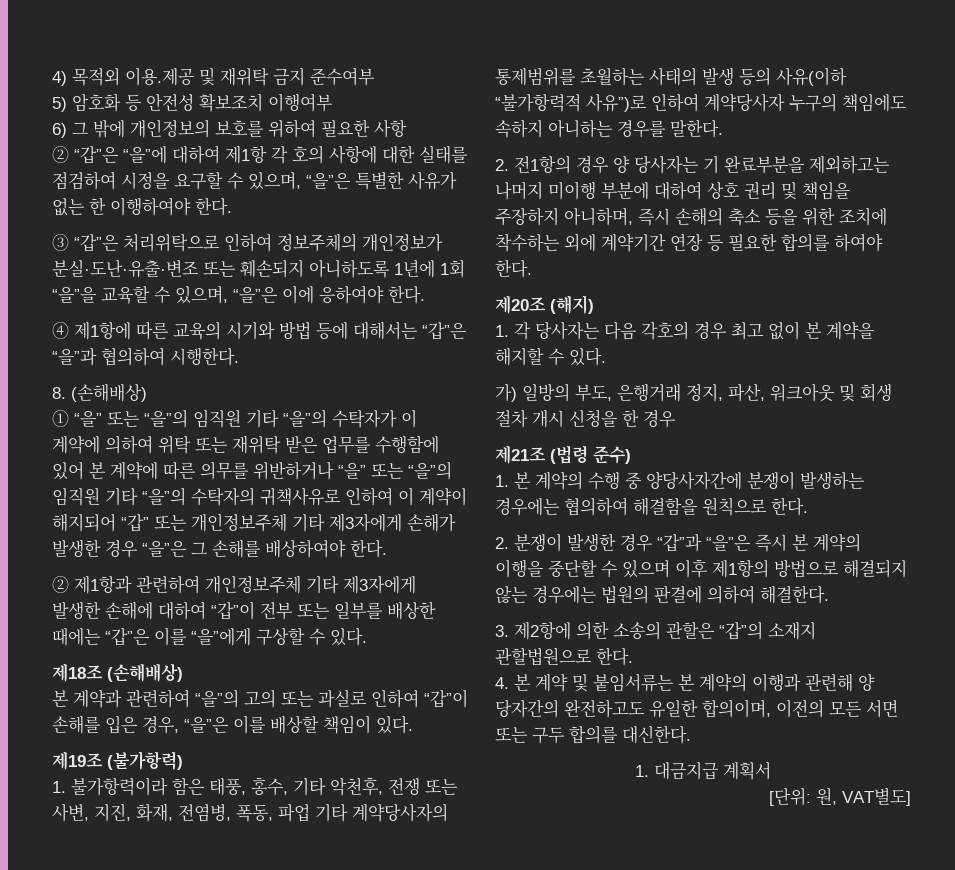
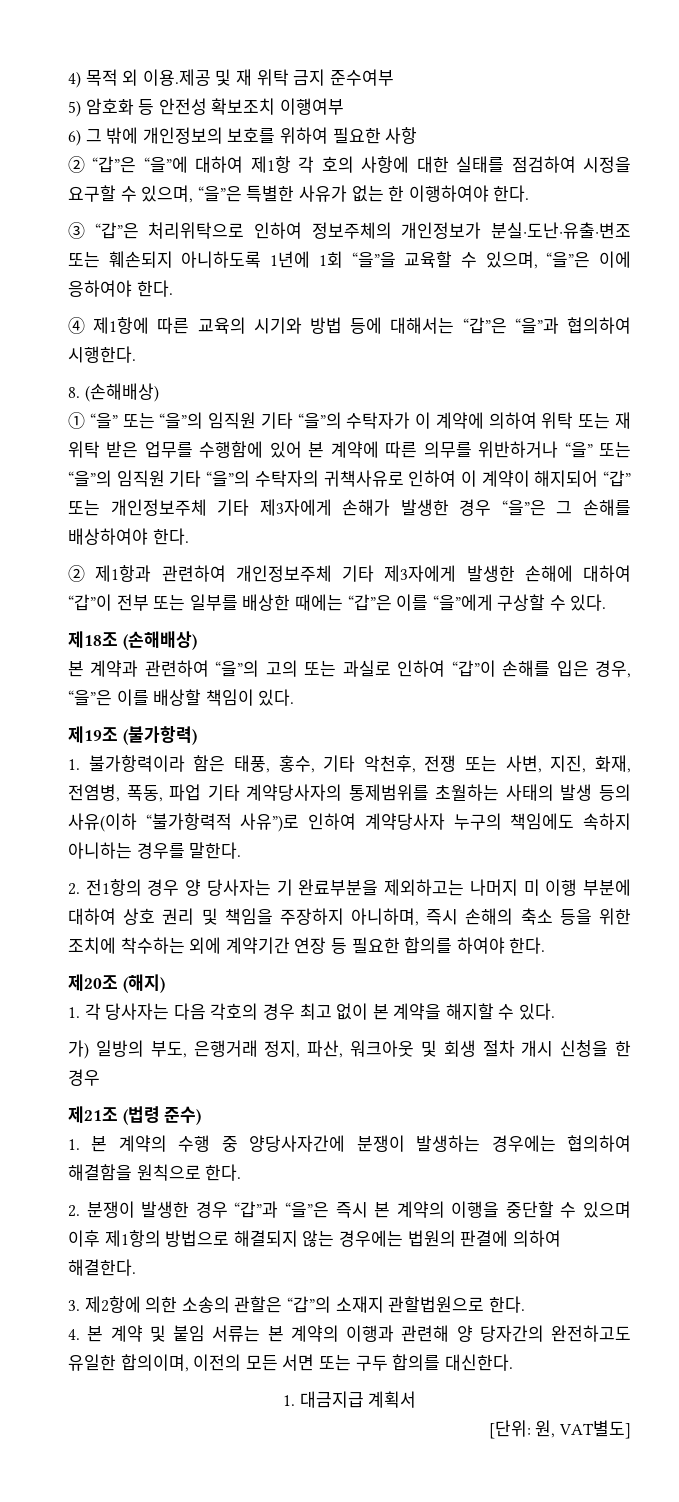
[72,67,269,86] 목적외 이용․제공 및 재위탁 -> [85,69,289,86] 목적 외 이용․제공 및 재 위탁
[232,435,281,454] 재위탁 -> [615,412,631,429] [68,441,100,458] 재 위탁
[548,181,596,200] 미이행 -> [523,879,578,896] 미 이행
[593,673,674,692] 붙임서류는 -> [173,1325,261,1342] 붙임 서류는

